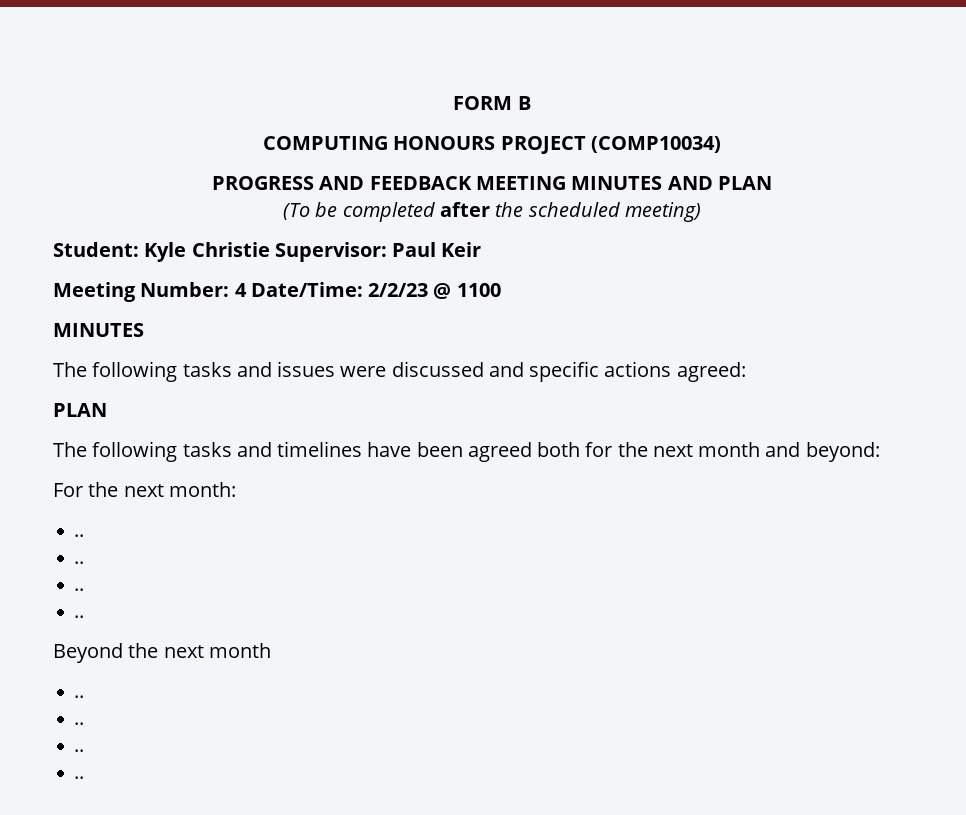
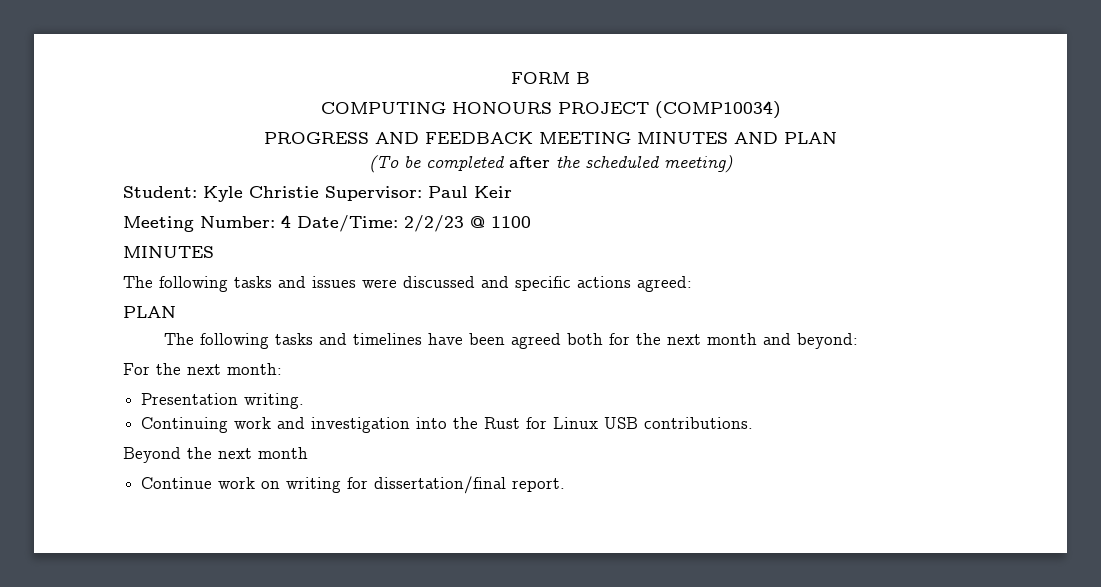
[74,534,85,537] [74,561,85,564] [74,588,85,591] [74,615,85,618] [53,643,271,663] [74,695,85,698] [74,722,85,725] [74,749,85,752] [74,776,85,779] .. // .. // .. // .. // Beyond the next month // .. // .. // .. // .. -> [141,393,305,409] [141,417,754,433] [123,447,308,463] [141,476,566,494] Presentation writing. // Continuing work and investigation into the Rust for Linux USB contributions. // Beyond the next month // Continue work on writing for dissertation/final report.

